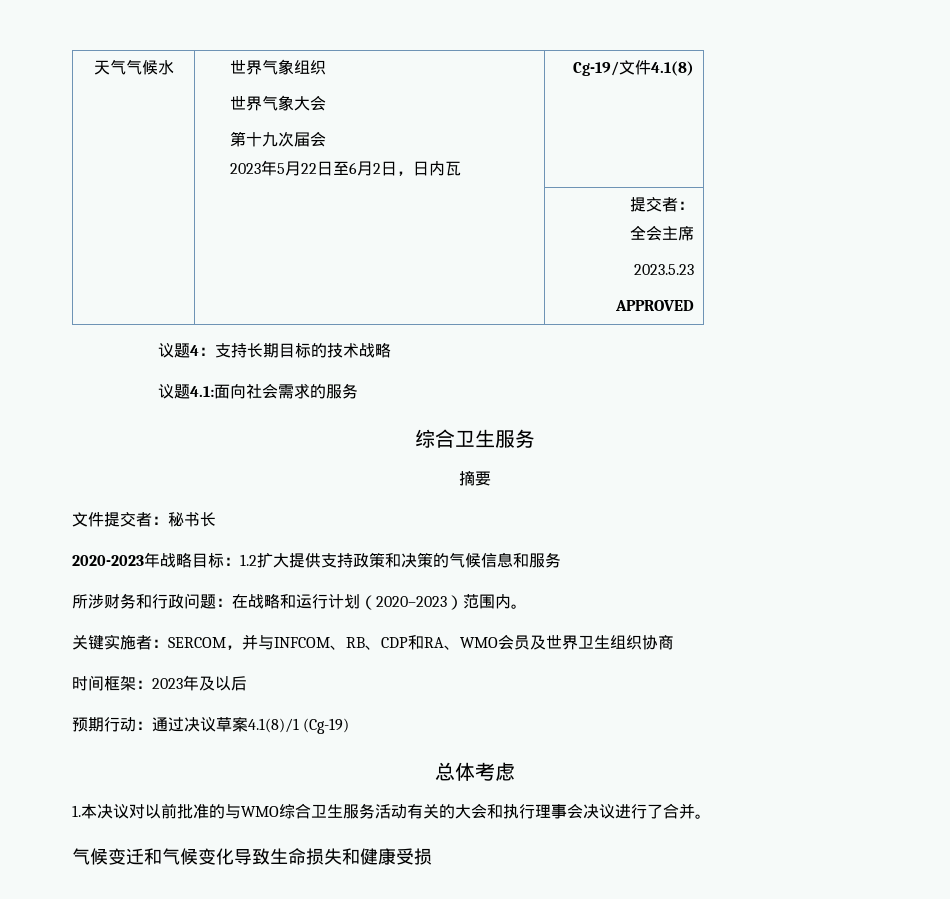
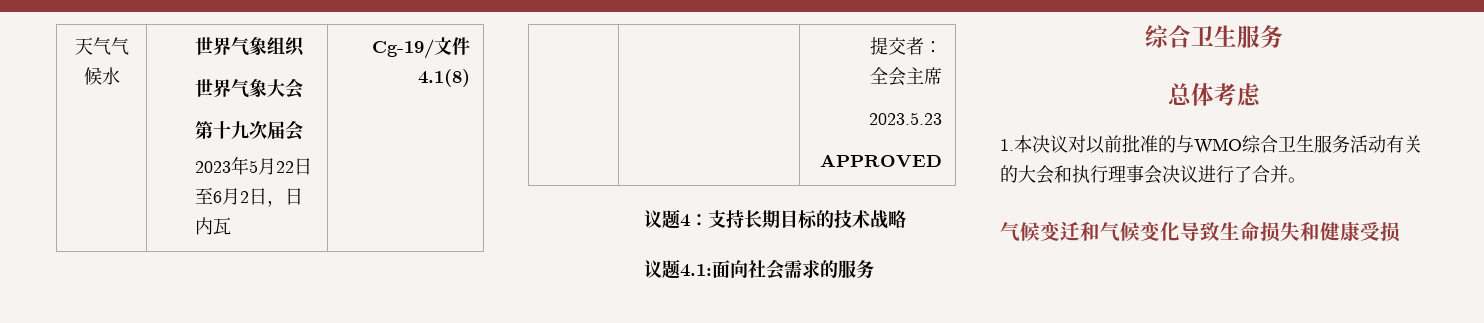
[459,470,491,486] [72,512,216,527] [72,552,561,568] [72,593,527,610] [72,634,674,650] [72,675,247,691] [72,717,350,734] // 摘要 // 文件提交者：秘书长 // 2020-2023年战略目标：1.2扩大提供支持政策和决策的气候信息和服务 // 所涉财务和行政问题：在战略和运行计划（2020–2023）范围内。 // 关键实施者：SERCOM，并与INFCOM、RB、CDP和RA、WMO会员及世界卫生组织协商 // 时间框架：2023年及以后 // 预期行动：通过决议草案4.1(8)/1 (Cg-19) -> (1283, 36) none

